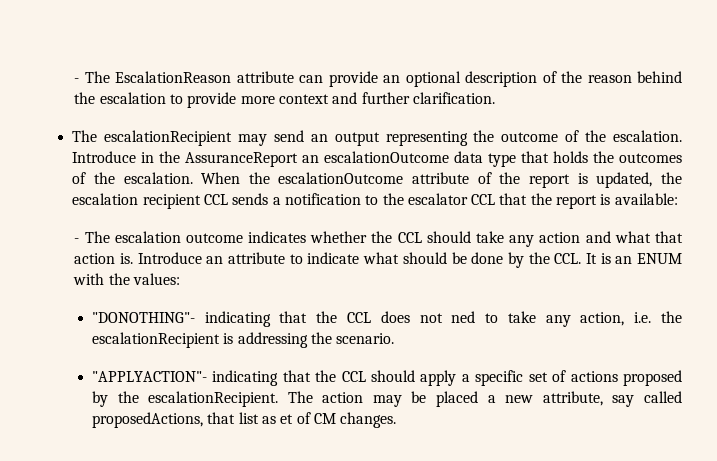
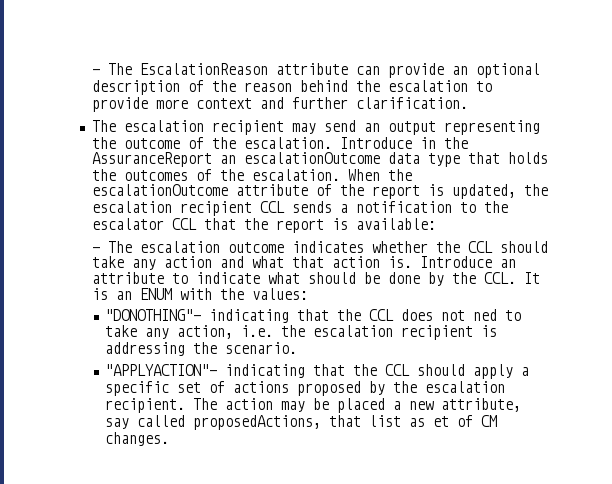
[104,130,233,146] escalationRecipient -> [123,120,284,135] escalation recipient
[91,332,220,348] escalationRecipient -> [313,325,474,340] escalation recipient
[148,391,279,407] escalationRecipient. -> [425,381,506,393] [105,398,186,413] escalation recipient.

